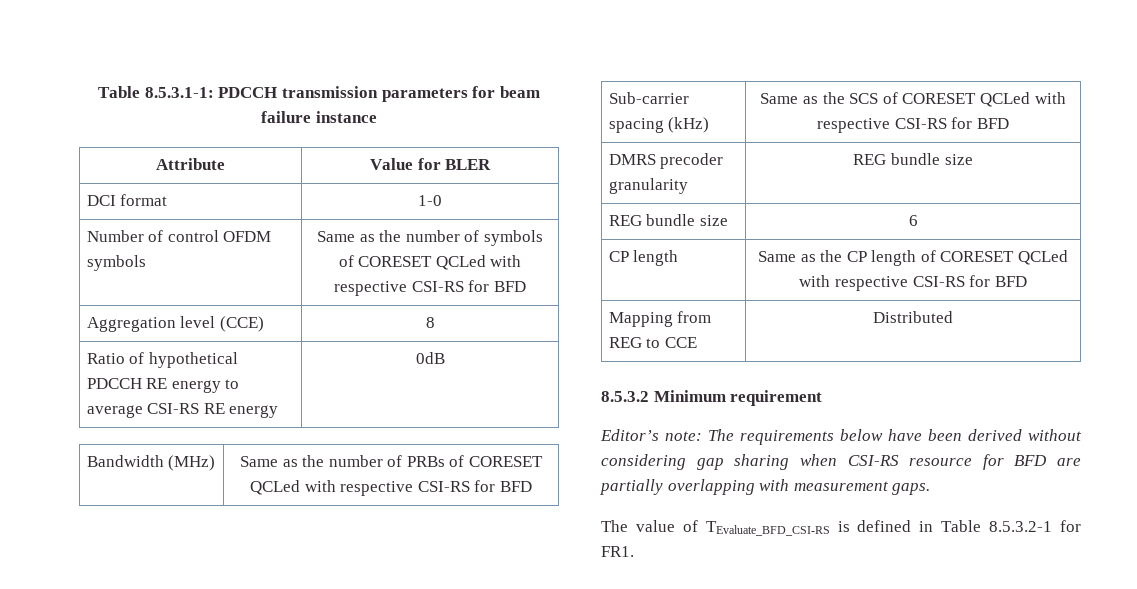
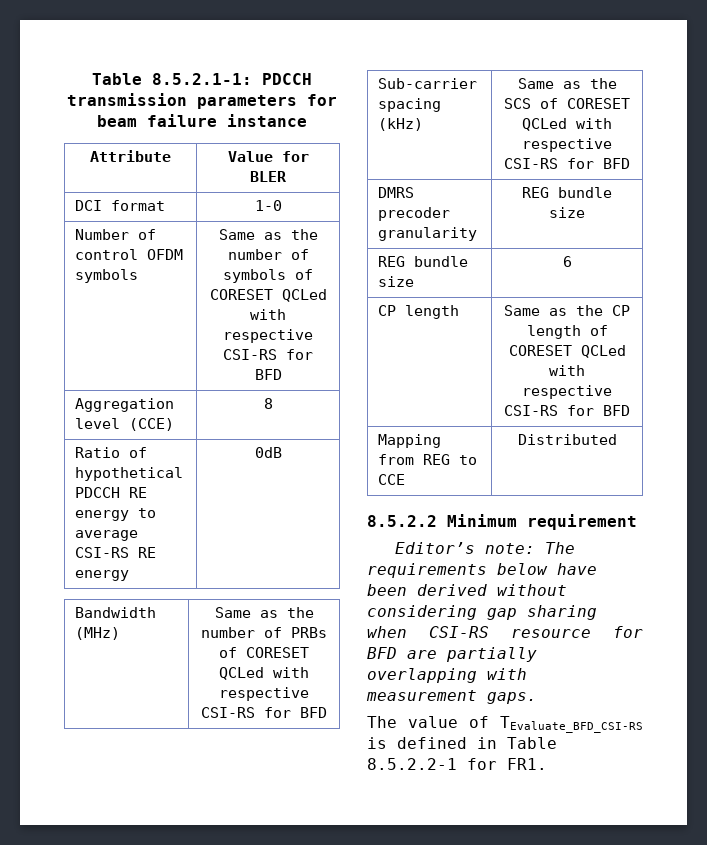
[98,86,214,98] Table 8.5.3.1-1: -> [92,73,252,85] Table 8.5.2.1-1:
[601,391,649,402] 8.5.3.2 -> [367,515,437,527] 8.5.2.2
[989,521,1053,532] 8.5.3.2-1 -> [367,758,457,770] 8.5.2.2-1

